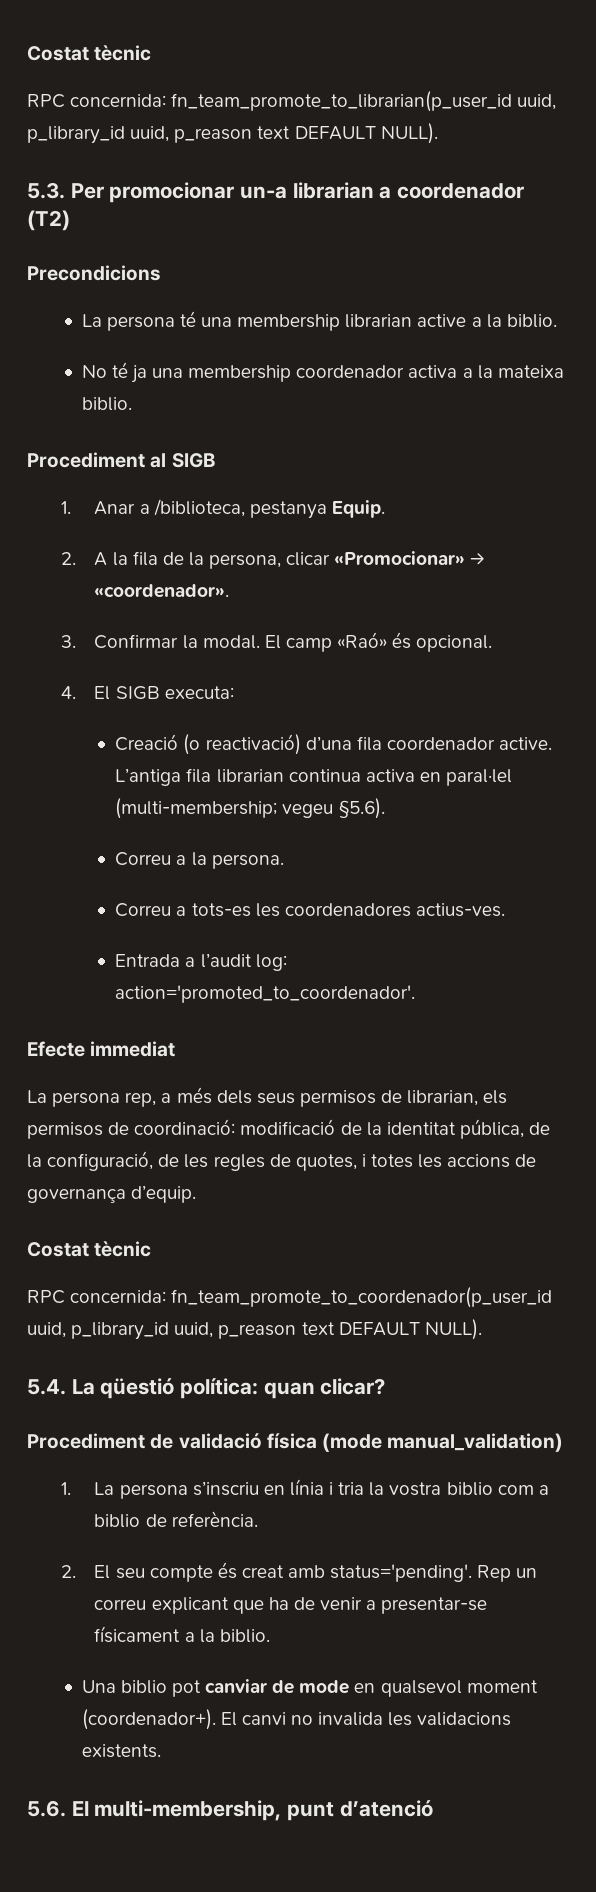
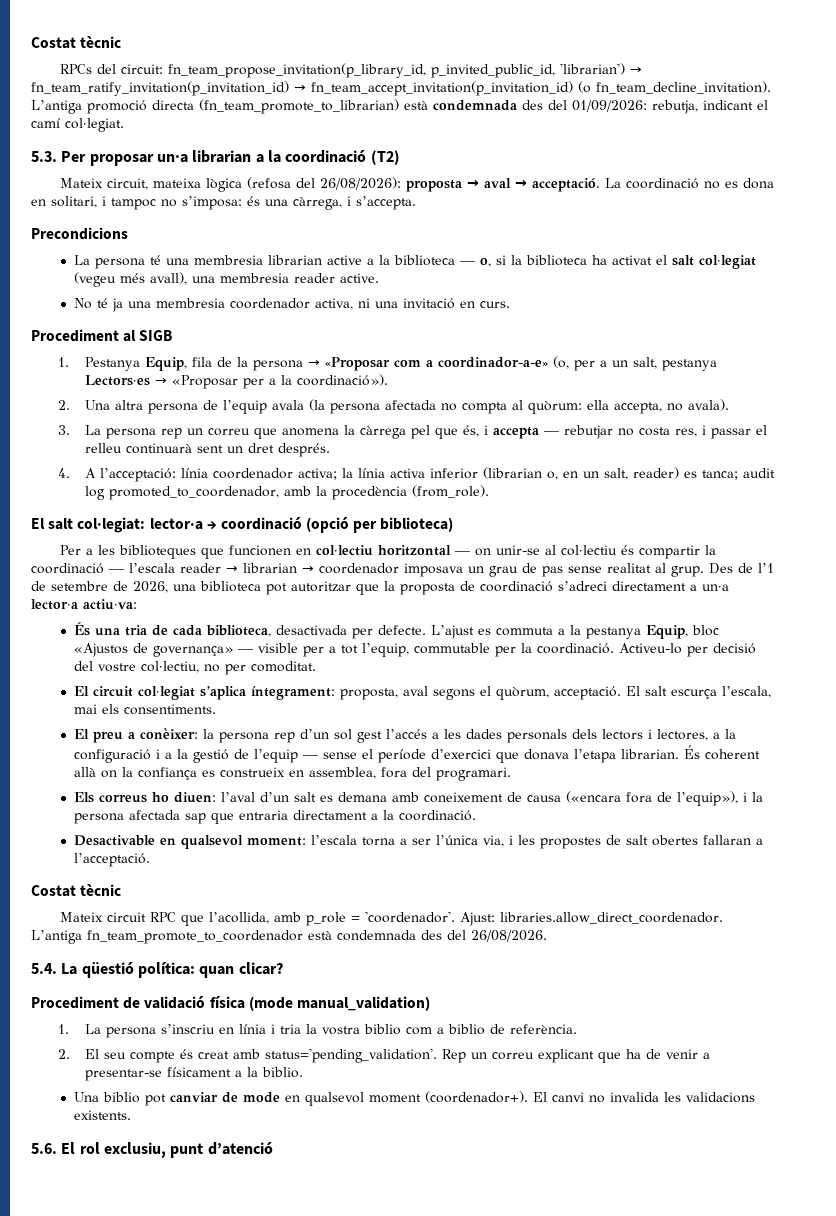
[27,45,152,61] [27,91,557,112] [27,123,438,144] [27,182,525,203] [27,210,70,231] Costat tècnic // RPC concernida: fn_team_promote_to_librarian(p_user_id uuid, p_library_id uuid, p_reason text DEFAULT NULL). // 5.3. Per promocionar un-a librarian a coordenador (T2) -> [31,36,122,49] [59,63,642,78] [31,81,771,96] [31,99,768,114] [31,118,124,132] [31,150,400,166] [59,177,774,192] [31,196,416,210] Costat tècnic // RPCs del circuit: fn_team_propose_invitation(p_library_id, p_invited_public_id, 'librarian') → fn_team_ratify_invitation(p_invitation_id) → fn_team_accept_invitation(p_invitation_id) (o fn_team_decline_invitation). L’antiga promoció directa (fn_team_promote_to_librarian) està condemnada des del 01/09/2026: rebutja, indicant el camí col·legiat. // 5.3. Per proposar un·a librarian a la coordinació (T2) // Mateix circuit, mateixa lògica (refosa del 26/08/2026): proposta → aval → acceptació. La coordinació no es dona en solitari, i tampoc no s’imposa: és una càrrega, i s’accepta.
[237,314,341,331] membership -> [193,255,263,265] membresia
[506,314,557,328] [81,362,564,383] [81,397,132,411] [27,452,215,468] [60,499,385,519] [60,551,485,569] [94,584,230,598] [60,632,493,652] [60,686,234,700] [115,734,553,755] [115,768,513,786] [115,798,385,819] [115,852,284,869] [115,903,505,917] [115,953,287,971] [115,985,416,1003] [27,1041,176,1057] [27,1087,508,1107] [27,1119,551,1139] [27,1151,537,1171] [27,1185,197,1203] [27,1241,152,1257] [27,1287,553,1308] [27,1319,482,1340] biblio. // No té ja una membership coordenador activa a la mateixa biblio. // Procediment al SIGB // 1. Anar a /biblioteca, pestanya Equip. // 2. A la fila de la persona, clicar «Promocionar» → «coordenador». // 3. Confirmar la modal. El camp «Raó» és opcional. // 4. El SIGB executa: // Creació (o reactivació) d’una fila coordenador active. L’antiga fila librarian continua activa en paral·lel (multi-membership; vegeu §5.6). // Correu a la persona. // Correu a tots-es les coordenadores actius-ves. // Entrada a l’audit log: action='promoted_to_coordenador'. // Efecte immediat // La persona rep, a més dels seus permisos de librarian, els permisos de coordinació: modificació de la identitat pública, de la configuració, de les regles de quotes, i totes les accions de governança d’equip. // Costat tècnic // RPC concernida: fn_team_promote_to_coordenador(p_user_id uuid, p_library_id uuid, p_reason text DEFAULT NULL). -> [393,255,756,269] [73,272,379,287] [73,298,510,312] [31,329,173,342] [58,356,718,371] [85,374,389,389] [58,399,730,414] [58,425,768,439] [85,443,331,457] [58,467,776,482] [85,485,490,500] [31,517,454,533] [59,545,716,559] [31,563,774,577] [31,581,729,595] [31,599,137,610] [73,622,719,639] [73,643,756,657] [73,661,316,675] [73,686,771,700] [73,704,216,715] [73,728,736,743] [73,745,760,763] [73,767,511,781] [73,791,763,806] [73,810,476,824] [73,835,763,849] [73,853,150,867] [31,884,122,897] [59,911,723,926] [31,930,547,944] biblioteca — o, si la biblioteca ha activat el salt col·legiat (vegeu més avall), una membresia reader active. // No té ja una membresia coordenador activa, ni una invitació en curs. // Procediment al SIGB // 1. Pestanya Equip, fila de la persona → «Proposar com a coordinador-a-e» (o, per a un salt, pestanya Lectors·es → «Proposar per a la coordinació»). // 2. Una altra persona de l’equip avala (la persona afectada no compta al quòrum: ella accepta, no avala). // 3. La persona rep un correu que anomena la càrrega pel que és, i accepta — rebutjar no costa res, i passar el relleu continuarà sent un dret després. // 4. A l’acceptació: línia coordenador activa; la línia activa inferior (librarian o, en un salt, reader) es tanca; audit log promoted_to_coordenador, amb la procedència (from_role). // El salt col·legiat: lector·a → coordinació (opció per biblioteca) // Per a les biblioteques que funcionen en col·lectiu horitzontal — on unir-se al col·lectiu és compartir la coordinació — l’escala reader → librarian → coordenador imposava un grau de pas sense realitat al grup. Des de l’1 de setembre de 2026, una biblioteca pot autoritzar que la proposta de coordinació s’adreci directament a un·a lector·a actiu·va: // És una tria de cada biblioteca, desactivada per defecte. L’ajust es commuta a la pestanya Equip, bloc «Ajustos de governança» — visible per a tot l’equip, commutable per la coordinació. Activeu-lo per decisió del vostre col·lectiu, no per comoditat. // El circuit col·legiat s’aplica íntegrament: proposta, aval segons el quòrum, acceptació. El salt escurça l’escala, mai els consentiments. // El preu a conèixer: la persona rep d’un sol gest l’accés a les dades personals dels lectors i lectores, a la configuració i a la gestió de l’equip — sense el període d’exercici que donava l’etapa librarian. És coherent allà on la confiança es construeix en assemblea, fora del programari. // Els correus ho diuen: l’aval d’un salt es demana amb coneixement de causa («encara fora de l’equip»), i la persona afectada sap que entraria directament a la coordinació. // Desactivable en qualsevol moment: l’escala torna a ser l’única via, i les propostes de salt obertes fallaran a l’acceptació. // Costat tècnic // Mateix circuit RPC que l’acollida, amb p_role = 'coordenador'. Ajust: libraries.allow_direct_coordenador. L’antiga fn_team_promote_to_coordenador està condemnada des del 26/08/2026.
[330,1564,473,1582] status='pending'. -> [265,1048,438,1063] status='pending_validation'.
[94,1800,282,1821] multi-membership, -> [79,1142,166,1158] rol exclusiu,

